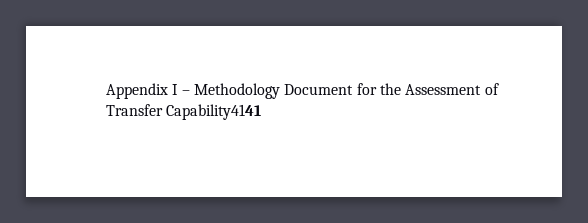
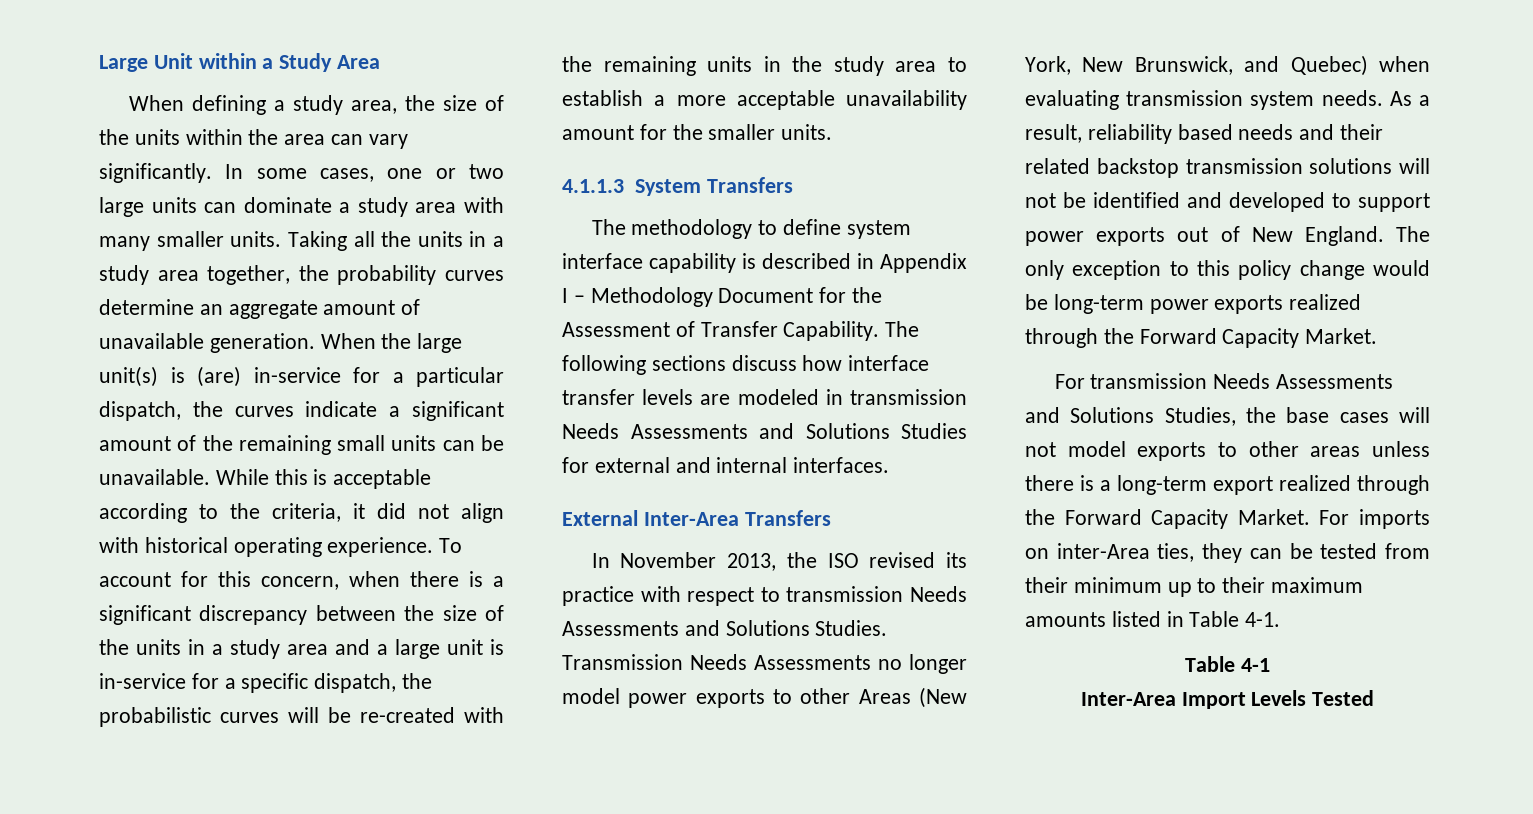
(106, 91) none -> [99,53,381,72] [128,95,505,115] [99,129,408,149] [99,163,504,183] [99,197,504,217] [99,231,504,251] [99,265,504,285] [99,299,421,319] [99,333,463,353] [99,366,504,387] [99,401,504,421] [99,435,504,455] [99,469,432,489] [99,503,504,523] [99,537,463,557] [99,571,504,590] [99,605,504,625] [99,639,504,659] [99,673,433,693] [99,707,504,727] [562,56,967,76] [562,90,967,110] [562,124,833,140] [562,177,793,196] [591,219,911,239] [562,253,874,273] Large Unit within a Study Area // When defining a study area, the size of the units within the area can vary significantly. In some cases, one or two large units can dominate a study area with many smaller units. Taking all the units in a study area together, the probability curves determine an aggregate amount of unavailable generation. When the large unit(s) is (are) in-service for a particular dispatch, the curves indicate a significant amount of the remaining small units can be unavailable. While this is acceptable according to the criteria, it did not align with historical operating experience. To account for this concern, when there is a significant discrepancy between the size of the units in a study area and a large unit is in-service for a specific dispatch, the probabilistic curves will be re-created with the remaining units in the study area to establish a more acceptable unavailability amount for the smaller units. // 4.1.1.3 System Transfers // The methodology to define system interface capability is described in
[166,104,262,120] Capability4141 -> [783,321,920,341] [562,355,930,375] [562,389,967,405] [562,423,967,439] [562,457,890,473] [562,510,831,526] [591,552,967,571] [562,586,967,606] [562,620,888,636] [562,654,967,674] [562,687,967,708] [1025,55,1430,76] [1025,90,1430,110] [1025,124,1384,144] [1025,158,1430,178] [1025,192,1430,212] [1025,226,1430,246] [1025,260,1430,280] [1025,294,1362,314] [1025,328,1378,348] [1054,373,1394,389] [1025,407,1430,426] [1025,441,1430,461] [1025,475,1430,495] [1025,509,1430,529] [1025,543,1430,563] [1025,577,1364,597] [1025,611,1281,627] [1185,656,1270,672] [1080,690,1375,709] Capability. The following sections discuss how interface transfer levels are modeled in transmission Needs Assessments and Solutions Studies for external and internal interfaces. // External Inter-Area Transfers // In November 2013, the ISO revised its practice with respect to transmission Needs Assessments and Solutions Studies. Transmission Needs Assessments no longer model power exports to other Areas (New York, New Brunswick, and Quebec) when evaluating transmission system needs. As a result, reliability based needs and their related backstop transmission solutions will not be identified and developed to support power exports out of New England. The only exception to this policy change would be long-term power exports realized through the Forward Capacity Market. // For transmission Needs Assessments and Solutions Studies, the base cases will not model exports to other areas unless there is a long-term export realized through the Forward Capacity Market. For imports on inter-Area ties, they can be tested from their minimum up to their maximum amounts listed in Table 4-1. // Table 4-1 // Inter-Area Import Levels Tested

